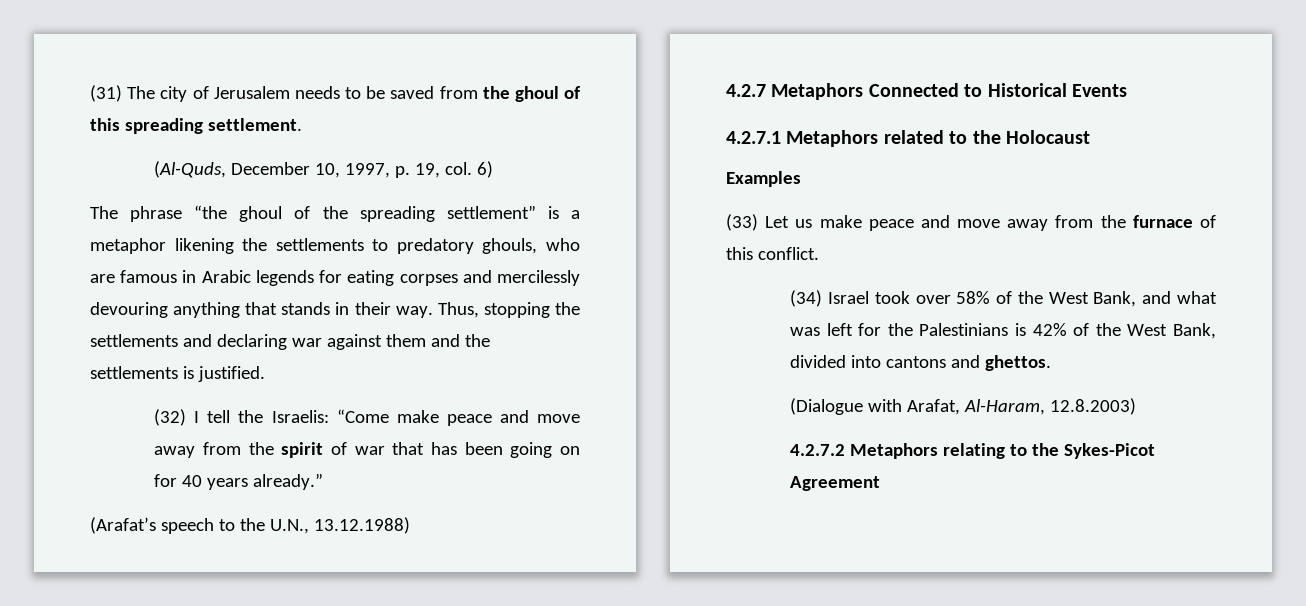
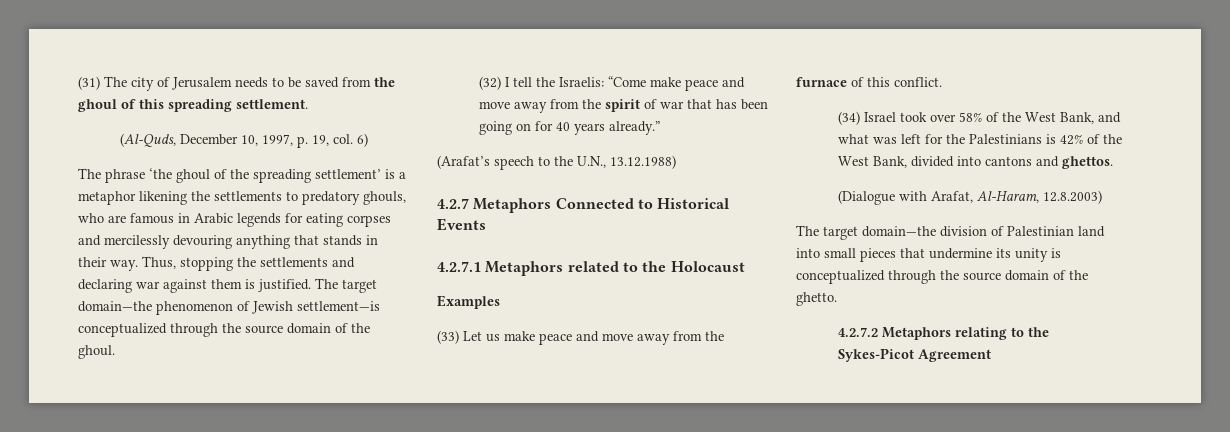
[194,205,228,219] “the -> [149,168,172,179] ‘the
[446,205,536,219] settlement” -> [315,169,381,179] settlement’
[430,334,490,347] [90,366,178,379] and the settlements -> (242, 284) none
(265, 374) none -> [315,278,377,293] [78,301,380,315] [78,323,370,337] [78,345,115,359] The target domain—the phenomenon of Jewish settlement—is conceptualized through the source domain of the ghoul.
(1137, 406) none -> [796,225,1105,240] [796,248,1061,262] [796,270,1088,284] [796,292,837,306] // The target domain—the division of Palestinian land into small pieces that undermine its unity is conceptualized through the source domain of the ghetto.

